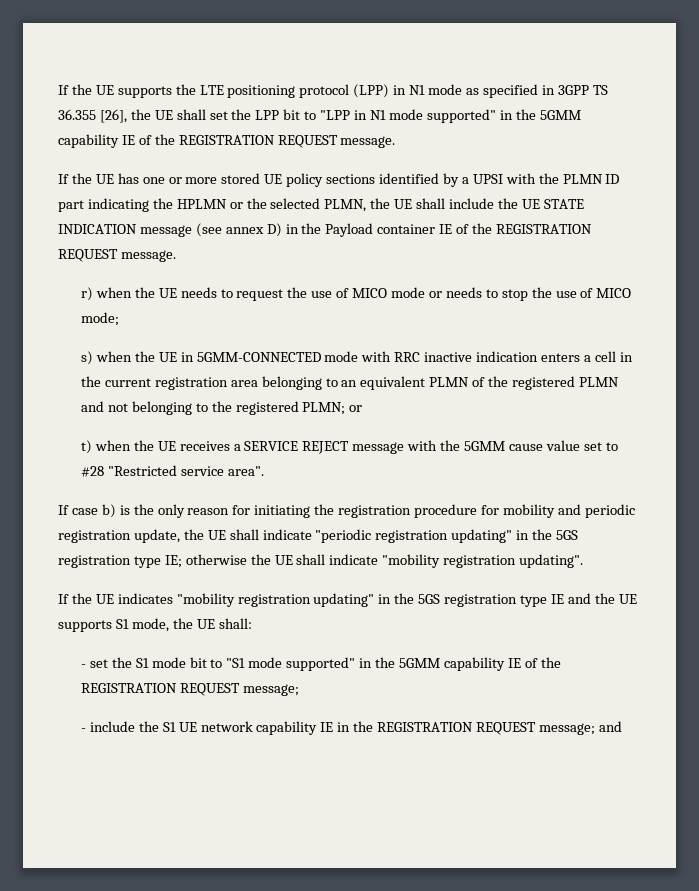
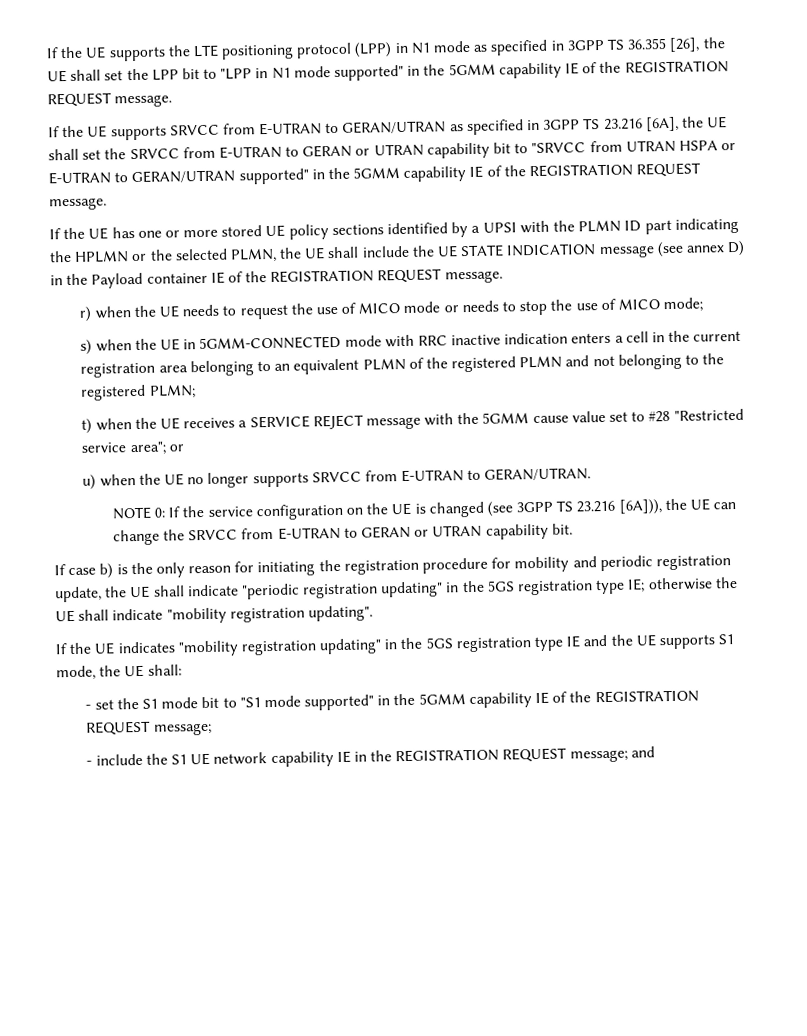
(396, 142) none -> [48,116,728,141] [48,139,737,161] [48,162,702,185] [49,197,107,211] // If the UE supports SRVCC from E-UTRAN to GERAN/UTRAN as specified in 3GPP TS 23.216 [6A], the UE shall set the SRVCC from E-UTRAN to GERAN or UTRAN capability bit to "SRVCC from UTRAN HSPA or E-UTRAN to GERAN/UTRAN supported" in the 5GMM capability IE of the REGISTRATION REQUEST message.
[349,405,363,412] or -> (196, 391) none
[227,466,264,476] area". -> [129,441,184,456] [82,467,592,490] [111,498,737,521] [112,523,573,546] area"; or // u) when the UE no longer supports SRVCC from E-UTRAN to GERAN/UTRAN. // NOTE 0: If the service configuration on the UE is changed (see 3GPP TS 23.216 [6A])), the UE can change the SRVCC from E-UTRAN to GERAN or UTRAN capability bit.

